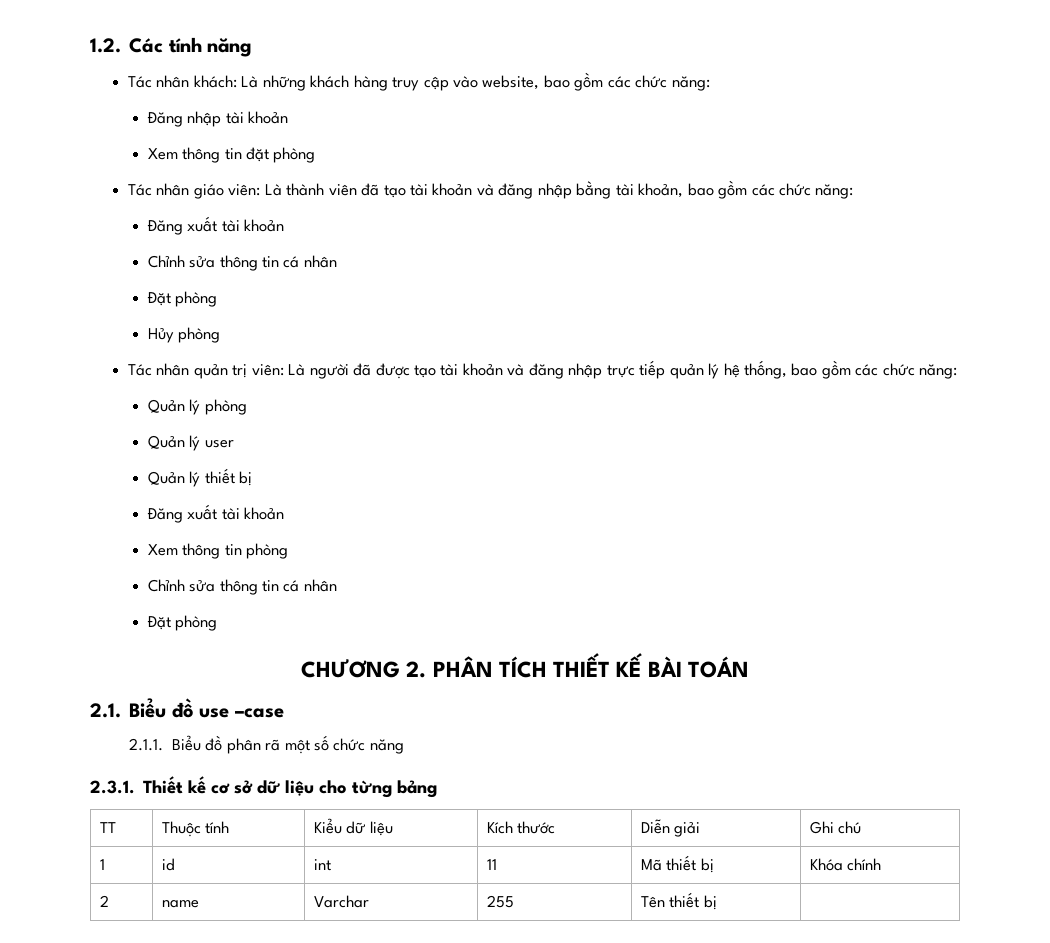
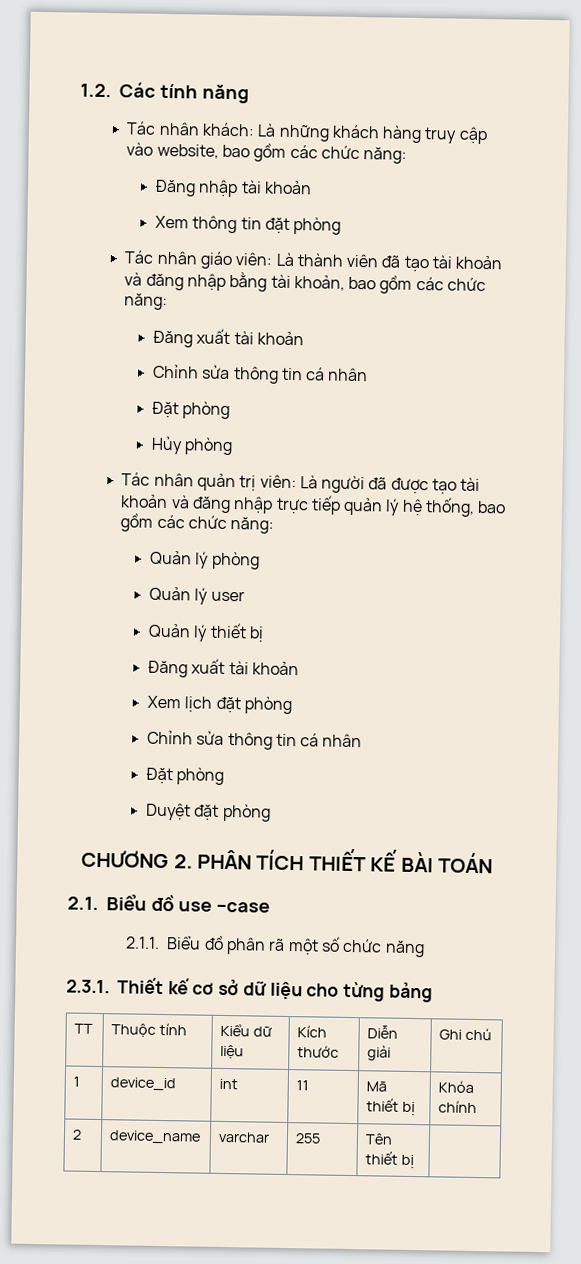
[182,543,242,559] thông tin -> [184,696,241,714] lịch đặt
(218, 623) none -> [145,802,271,822] // Duyệt đặt phòng
[161,858,175,871] id -> [110,1077,177,1092] device_id
[161,900,199,908] [313,895,369,908] name | Varchar -> [109,1130,202,1145] [218,1131,271,1143] device_name | varchar

